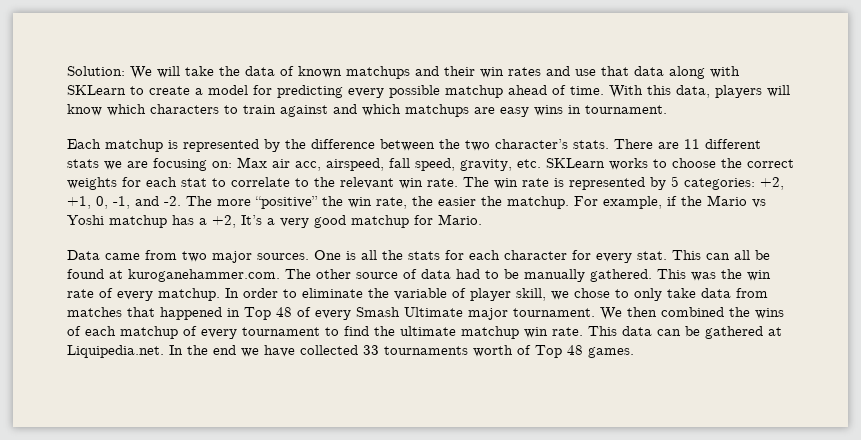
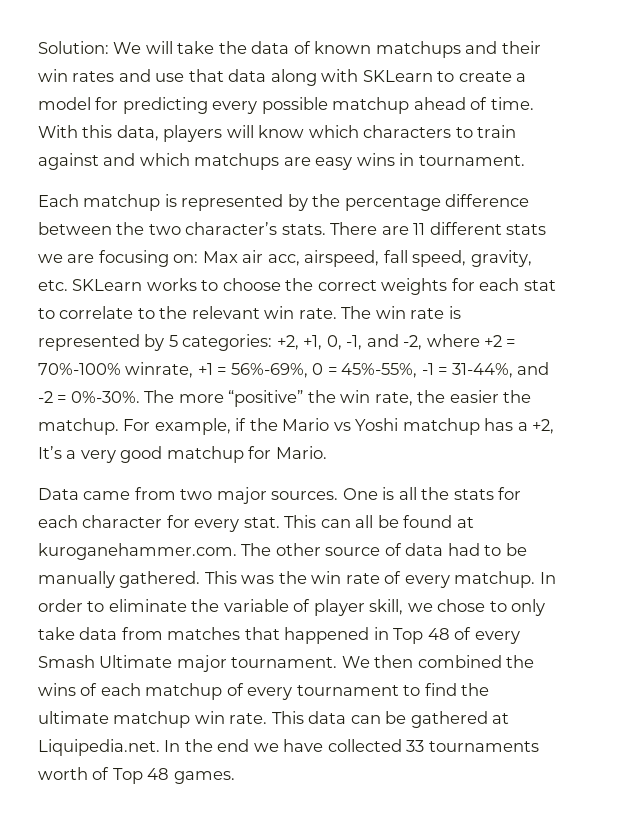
(306, 144) none -> [344,196,441,211] percentage
[164,196,181,206] -2. -> [403,334,516,350] [38,362,550,378] [38,391,140,403] -2, where +2 = 70%-100% winrate, +1 = 56%-69%, 0 = 45%-55%, -1 = 31-44%, and -2 = 0%-30%.

